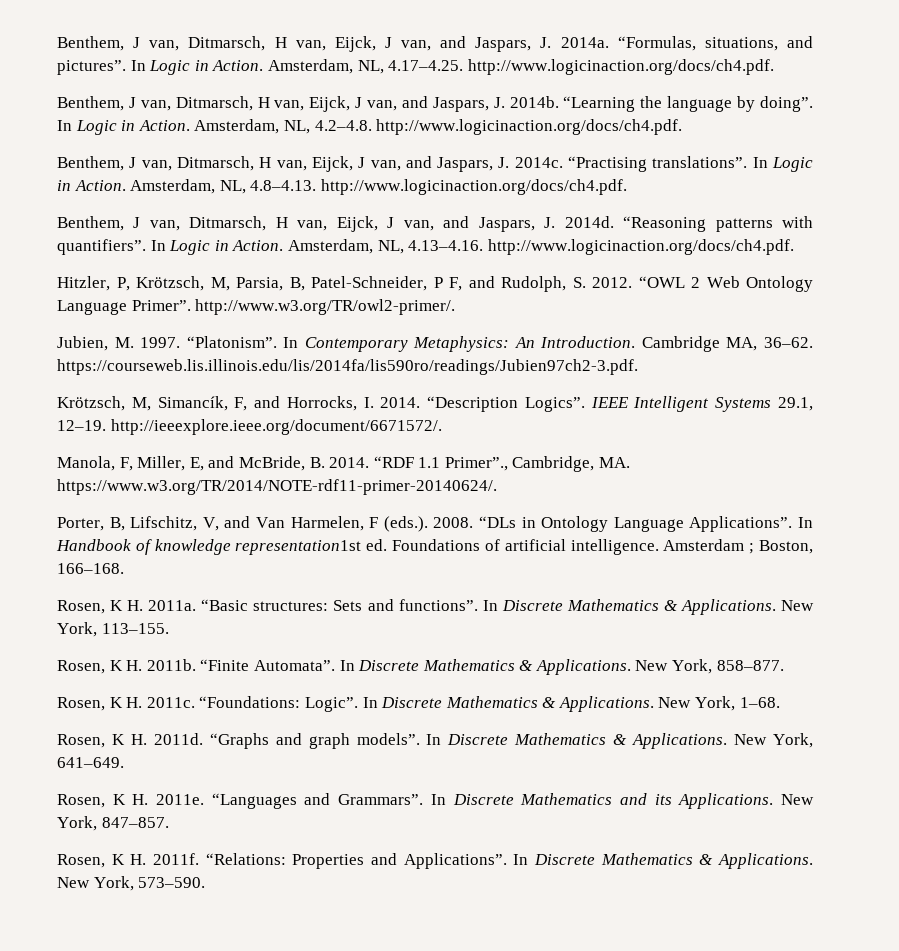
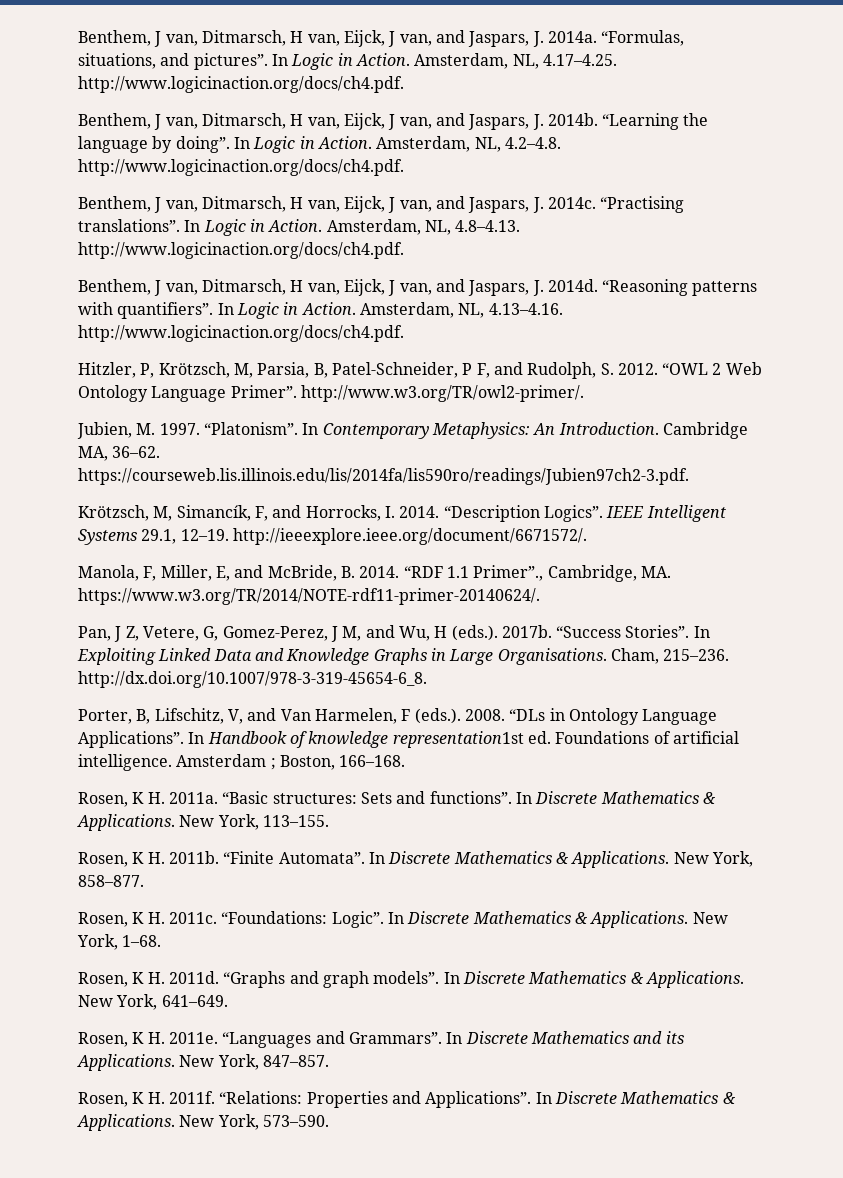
(497, 487) none -> [78,625,710,642] [77,648,730,665] [78,671,427,688] // Pan, J Z, Vetere, G, Gomez-Perez, J M, and Wu, H (eds.). 2017b. “Success Stories”. In Exploiting Linked Data and Knowledge Graphs in Large Organisations. Cham, 215–236. http://dx.doi.org/10.1007/978-3-319-45654-6_8.

